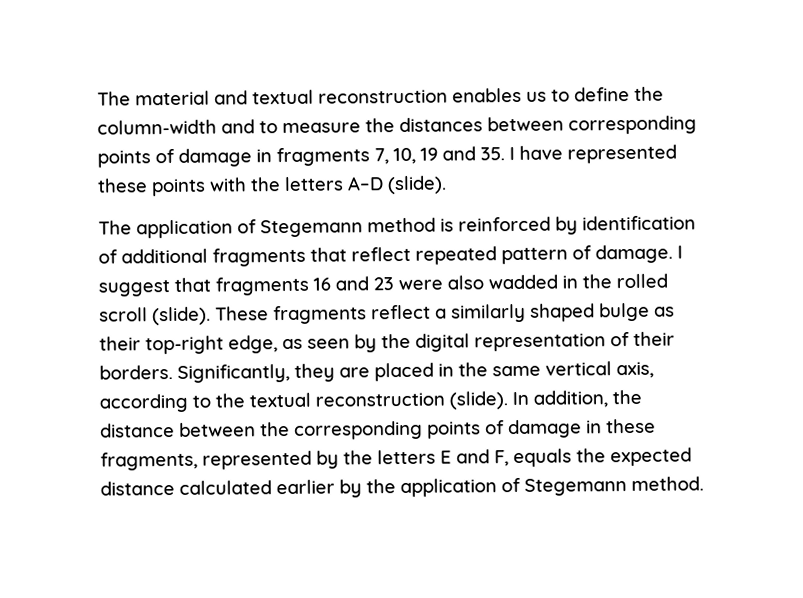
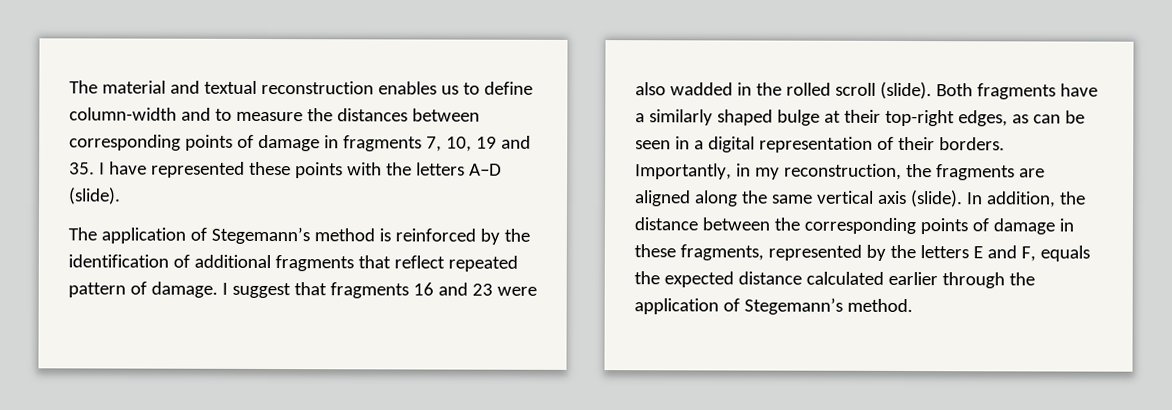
[634,86,664,101] the -> (533, 88) none
[260,219,363,238] Stegemann -> [210,226,310,245] Stegemann’s
(578, 225) none -> [503,228,530,242] the
[215,304,431,325] These fragments reflect -> [935,83,1098,100] Both fragments have
[654,306,675,317] as -> [823,110,841,123] at
[228,333,411,354] edge, as seen by the -> [957,110,1085,127] [635,136,704,150] edges, as can be seen in a
[177,361,654,383] [99,392,445,413] Significantly, they are placed in the same vertical axis, according to the textual reconstruction -> [635,163,1045,181] [634,190,907,207] Importantly, in my reconstruction, the fragments are aligned along the same vertical axis
[339,479,362,498] by -> [941,272,1005,289] through
[524,478,627,496] Stegemann -> [743,297,843,315] Stegemann’s

